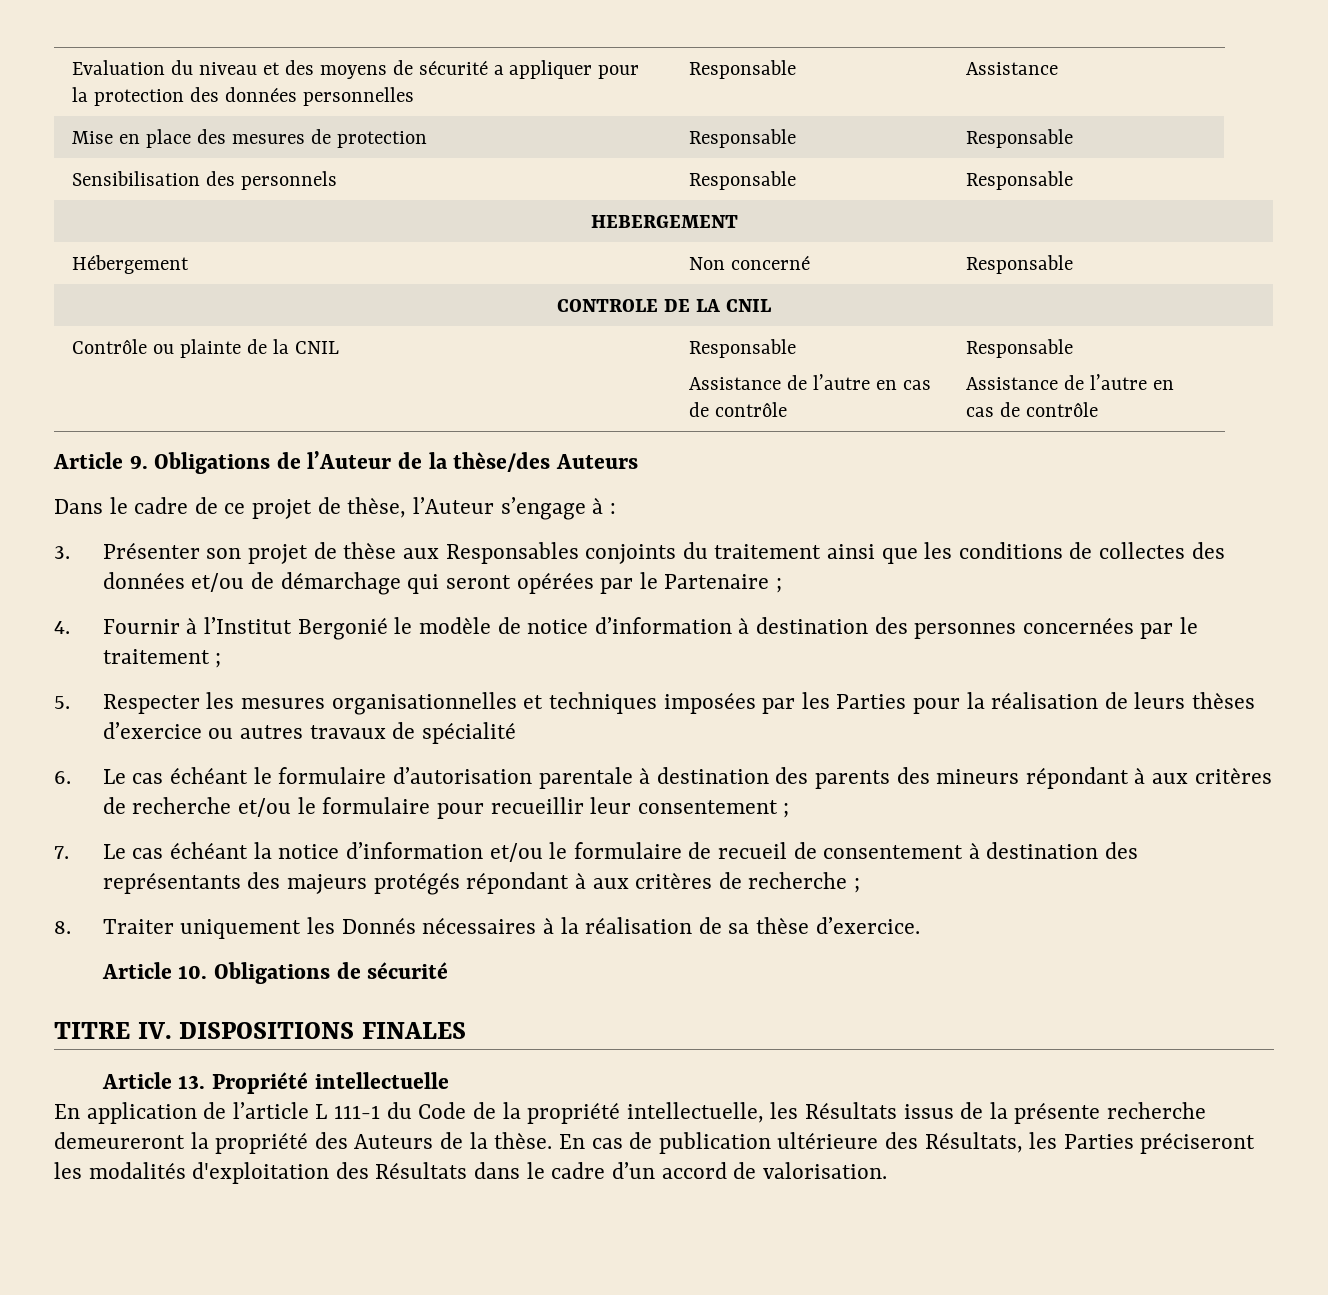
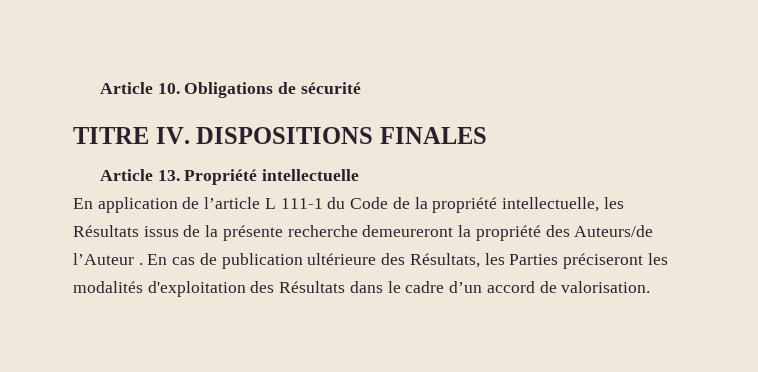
[71,60,640,79] [71,87,414,106] [688,60,796,79] [965,62,1058,75] [71,129,427,148] [688,129,796,148] [965,129,1073,148] [71,171,337,190] [688,171,796,190] [965,171,1073,190] [590,215,738,228] [71,255,189,274] [688,255,810,270] [965,255,1073,274] [557,299,771,312] [71,339,339,358] [688,339,796,358] [688,374,931,390] [688,402,787,417] [965,339,1073,358] [965,374,1174,390] [965,402,1098,417] [53,451,638,474] [54,497,616,520] [54,542,1225,564] [102,572,783,595] [54,617,1199,640] [102,649,222,668] [54,692,1256,715] [102,722,516,744] [54,767,1272,789] [102,797,790,819] [54,842,1139,862] [102,872,861,895] [54,917,920,939] Evaluation du niveau et des moyens de sécurité a appliquer pour la protection des données personnelles | Responsable | Assistance // Mise en place des mesures de protection | Responsable | Responsable // Sensibilisation des personnels | Responsable | Responsable // HEBERGEMENT // Hébergement | Non concerné | Responsable // CONTROLE DE LA CNIL // Contrôle ou plainte de la CNIL | Responsable // Assistance de l’autre en cas de contrôle | Responsable // Assistance de l’autre en cas de contrôle // Article 9. Obligations de l’Auteur de la thèse/des Auteurs // Dans le cadre de ce projet de thèse, l’Auteur s’engage à : // 3. Présenter son projet de thèse aux Responsables conjoints du traitement ainsi que les conditions de collectes des données et/ou de démarchage qui seront opérées par le Partenaire ; // 4. Fournir à l’Institut Bergonié le modèle de notice d’information à destination des personnes concernées par le traitement ; // 5. Respecter les mesures organisationnelles et techniques imposées par les Parties pour la réalisation de leurs thèses d’exercice ou autres travaux de spécialité // 6. Le cas échéant le formulaire d’autorisation parentale à destination des parents des mineurs répondant à aux critères de recherche et/ou le formulaire pour recueillir leur consentement ; // 7. Le cas échéant la notice d’information et/ou le formulaire de recueil de consentement à destination des représentants des majeurs protégés répondant à aux critères de recherche ; // 8. Traiter uniquement les Donnés nécessaires à la réalisation de sa thèse d’exercice. // -> (99, 88) none
[354,1132,553,1149] Auteurs de la thèse. -> [574,225,654,237] [73,253,143,265] Auteurs/de l’Auteur .

